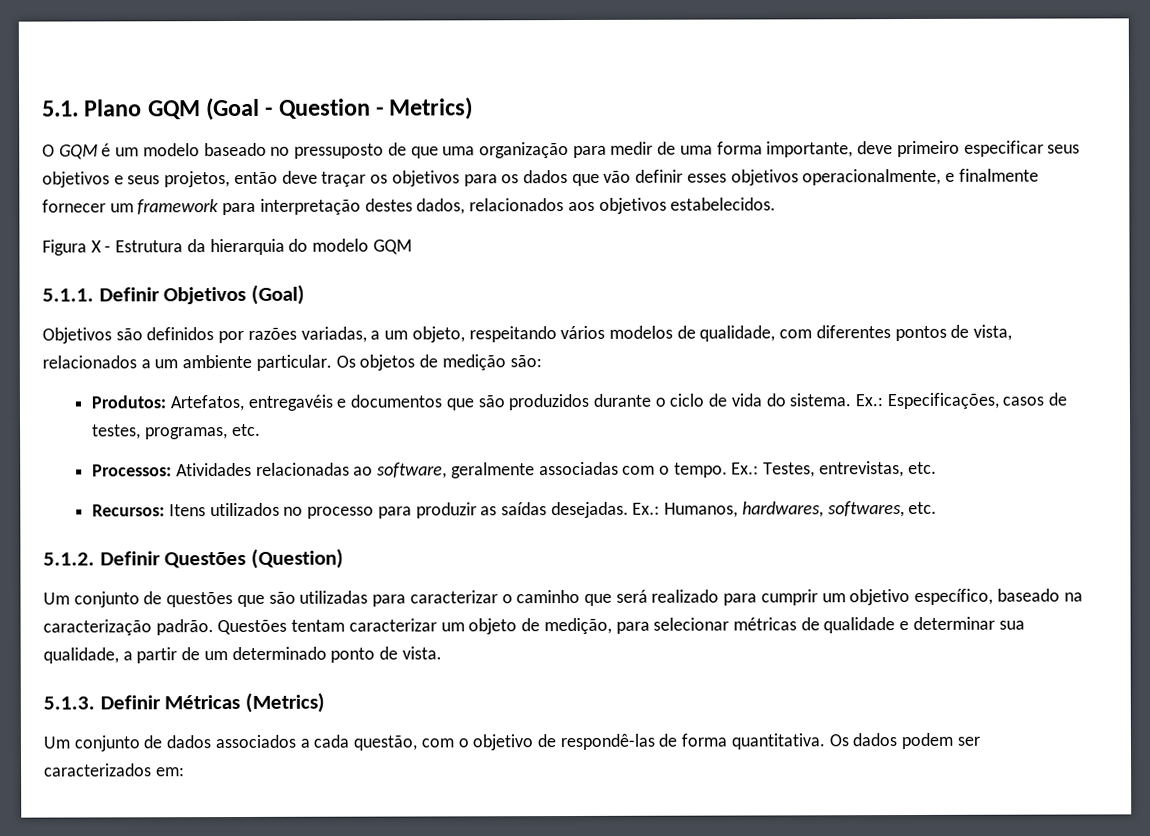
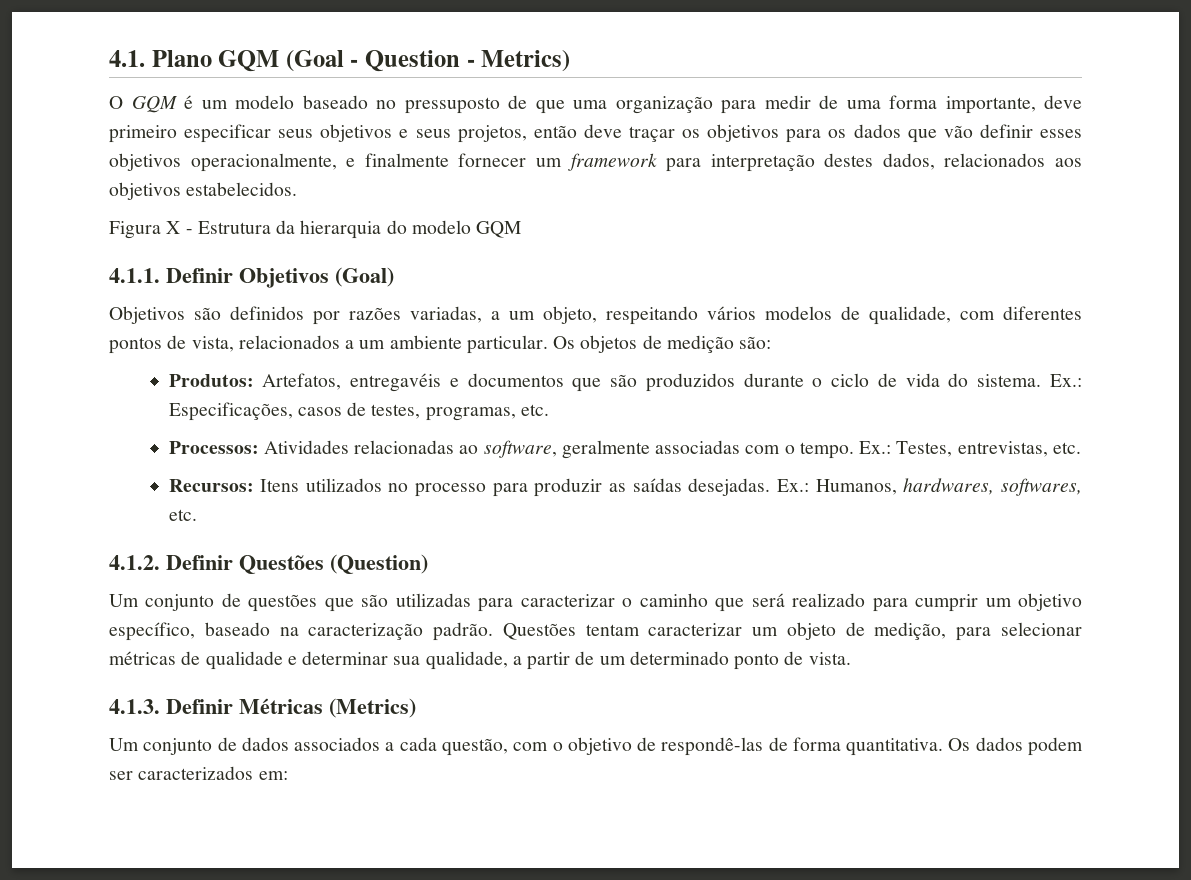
[42,100,79,117] 5.1. -> [109,50,145,67] 4.1.
[42,288,94,302] 5.1.1. -> [109,268,160,283] 4.1.1.
[43,552,95,566] 5.1.2. -> [109,555,160,570] 4.1.2.
[43,696,95,710] 5.1.3. -> [109,699,160,714] 4.1.3.

